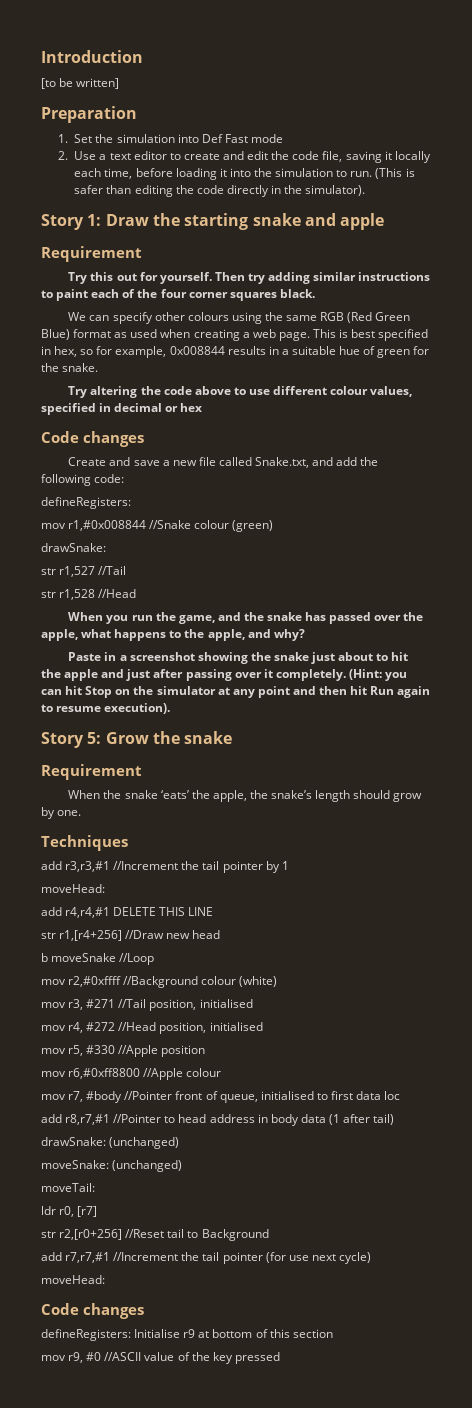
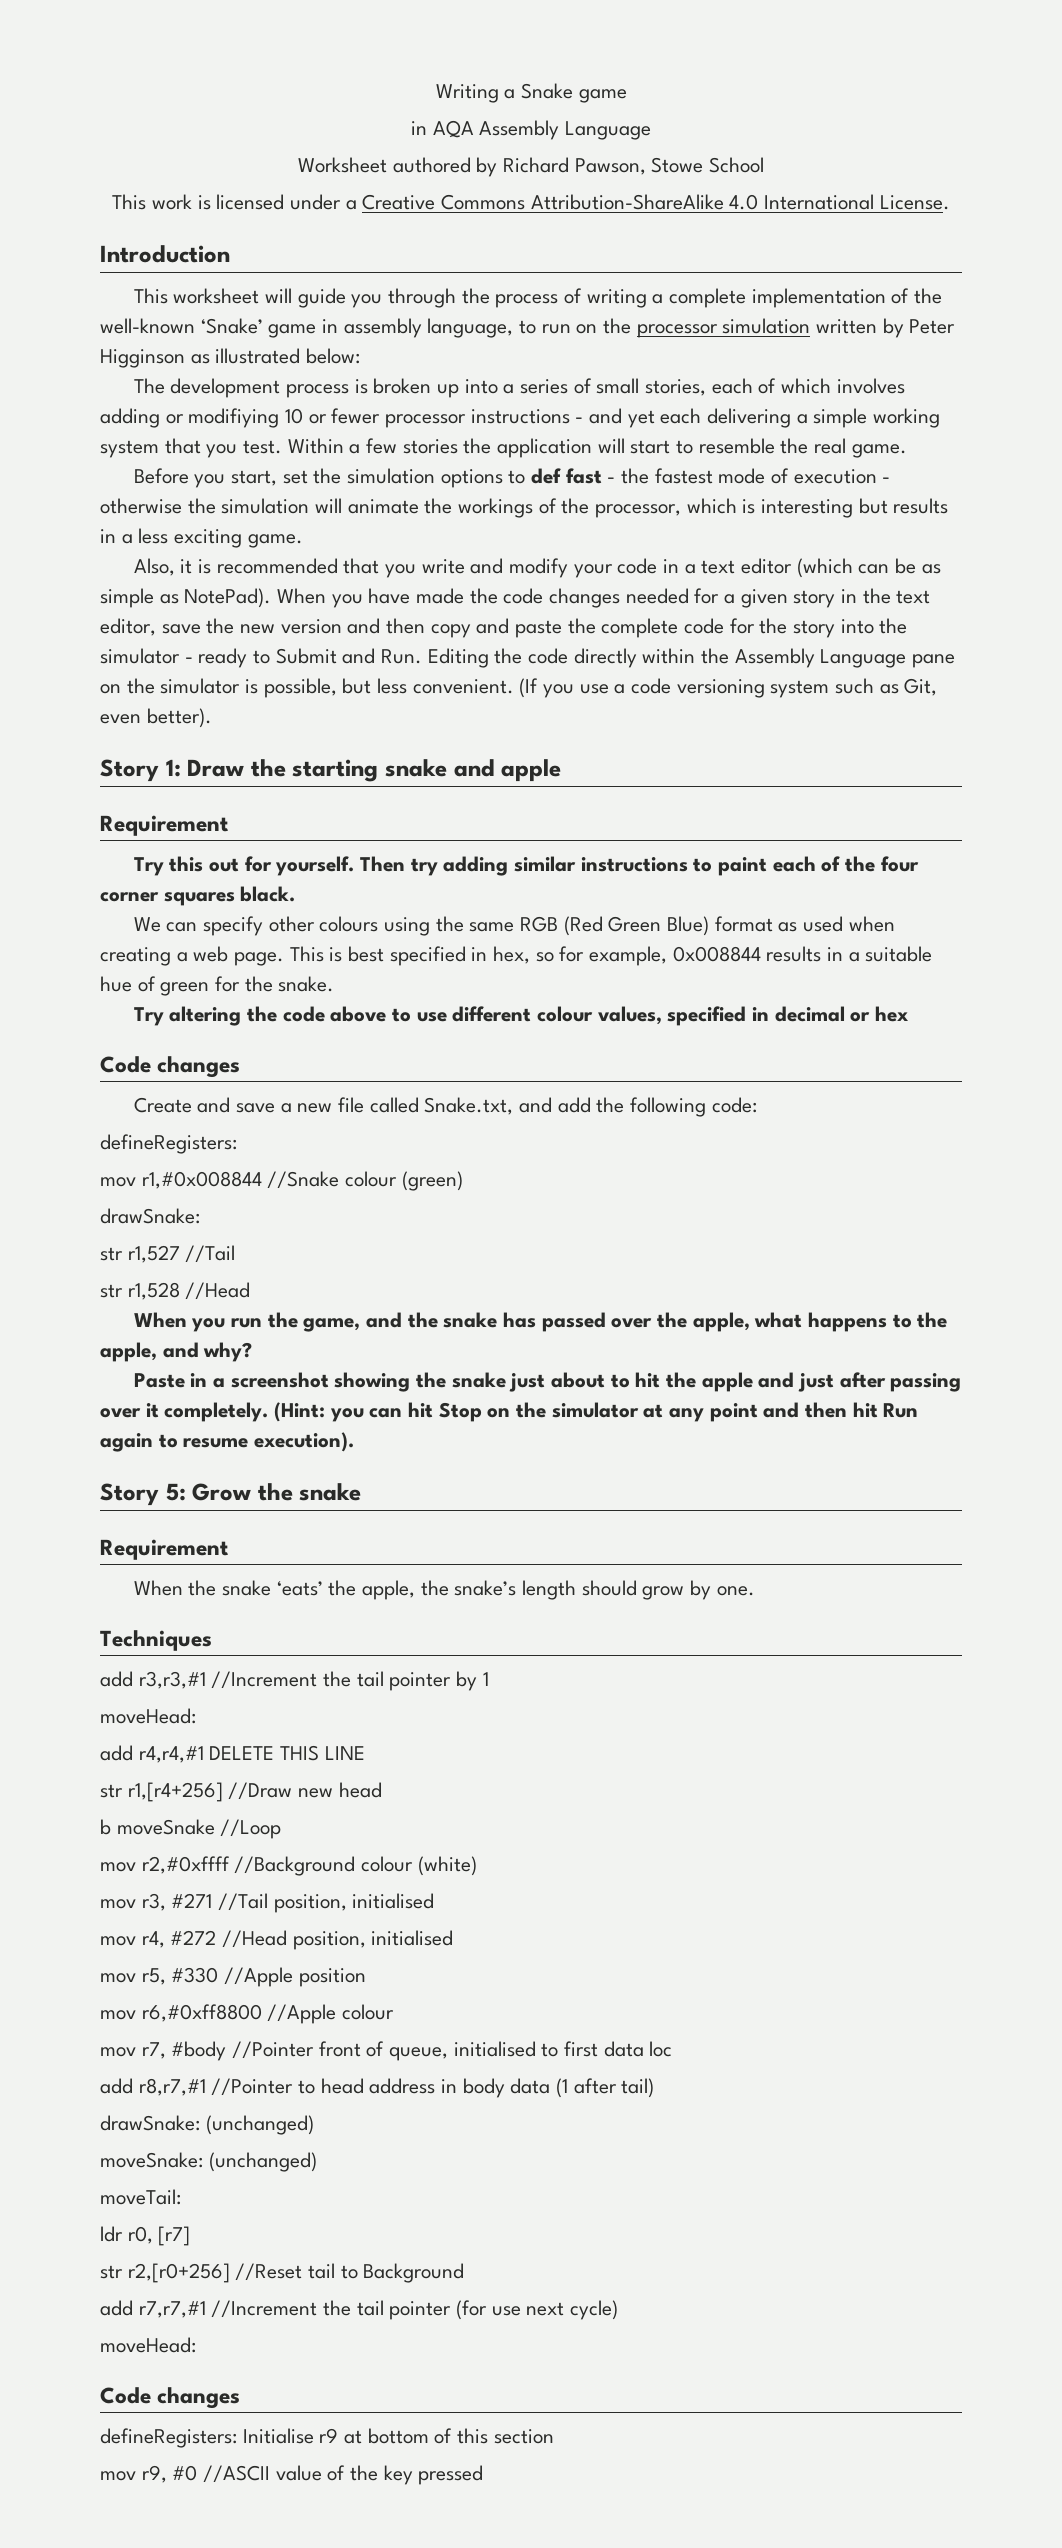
[41,50,143,63] [41,78,120,89] [41,106,137,123] [57,134,283,143] [57,151,431,163] [74,168,415,180] [74,185,366,197] Introduction // [to be written] // Preparation // 1. Set the simulation into Def Fast mode // 2. Use a text editor to create and edit the code file, saving it locally each time, before loading it into the simulation to run. (This is safer than editing the code directly in the simulator). -> [435,83,627,103] [410,120,652,140] [297,157,765,177] [112,194,950,210] [100,245,230,263] [133,288,942,308] [100,318,956,338] [100,348,361,368] [133,378,905,398] [100,408,941,428] [100,438,907,458] [133,468,891,488] [100,498,949,518] [100,528,303,548] [133,558,941,578] [100,588,931,608] [100,618,908,638] [100,648,956,668] [100,678,938,698] [100,708,212,728] Writing a Snake game // in AQA Assembly Language // Worksheet authored by Richard Pawson, Stowe School // This work is licensed under a Creative Commons Attribution-ShareAlike 4.0 International License. // Introduction // This worksheet will guide you through the process of writing a complete implementation of the well-known ‘Snake’ game in assembly language, to run on the processor simulation written by Peter Higginson as illustrated below: // The development process is broken up into a series of small stories, each of which involves adding or modifiying 10 or fewer processor instructions - and yet each delivering a simple working system that you test. Within a few stories the application will start to resemble the real game. // Before you start, set the simulation options to def fast - the fastest mode of execution - otherwise the simulation will animate the workings of the processor, which is interesting but results in a less exciting game. // Also, it is recommended that you write and modify your code in a text editor (which can be as simple as NotePad). When you have made the code changes needed for a given story in the text editor, save the new version and then copy and paste the complete code for the story into the simulator - ready to Submit and Run. Editing the code directly within the Assembly Language pane on the simulator is possible, but less convenient. (If you use a code versioning system such as Git, even better).

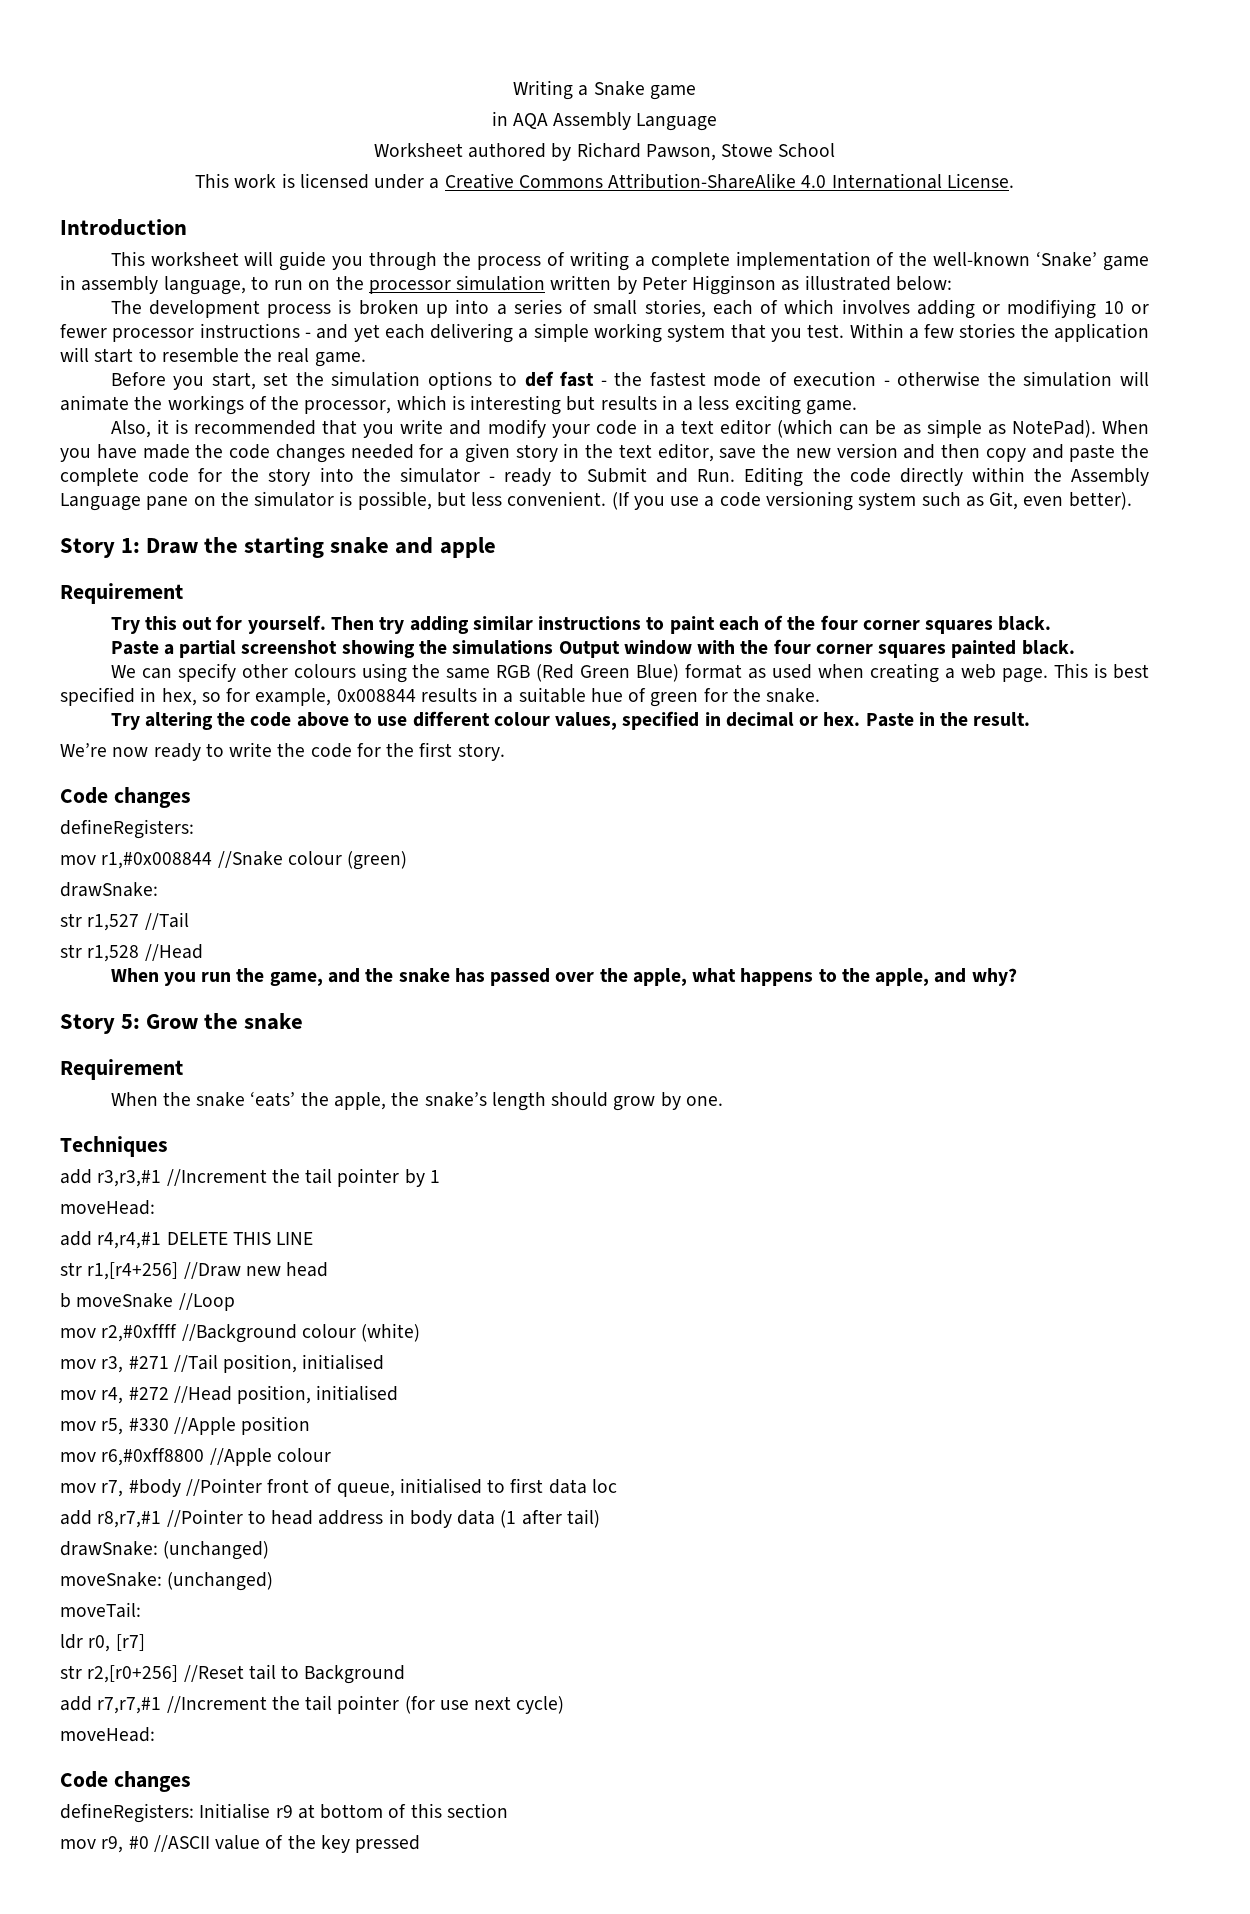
(296, 894) none -> [110,639,1075,658] // Paste a partial screenshot showing the simulations Output window with the four corner squares painted black.
[874,1006,908,1022] [100,1056,241,1078] [133,1097,757,1117] hex // Code changes // Create and save a new file called Snake.txt, and add the following code: -> [823,712,1031,727] [60,742,505,761] [60,787,191,808] hex. Paste in the result. // We’re now ready to write the code for the first story. // Code changes
[133,1372,962,1392] [100,1402,919,1422] [100,1432,355,1452] // Paste in a screenshot showing the snake just about to hit the apple and just after passing over it completely. (Hint: you can hit Stop on the simulator at any point and then hit Run again to resume execution). -> (1017, 977) none

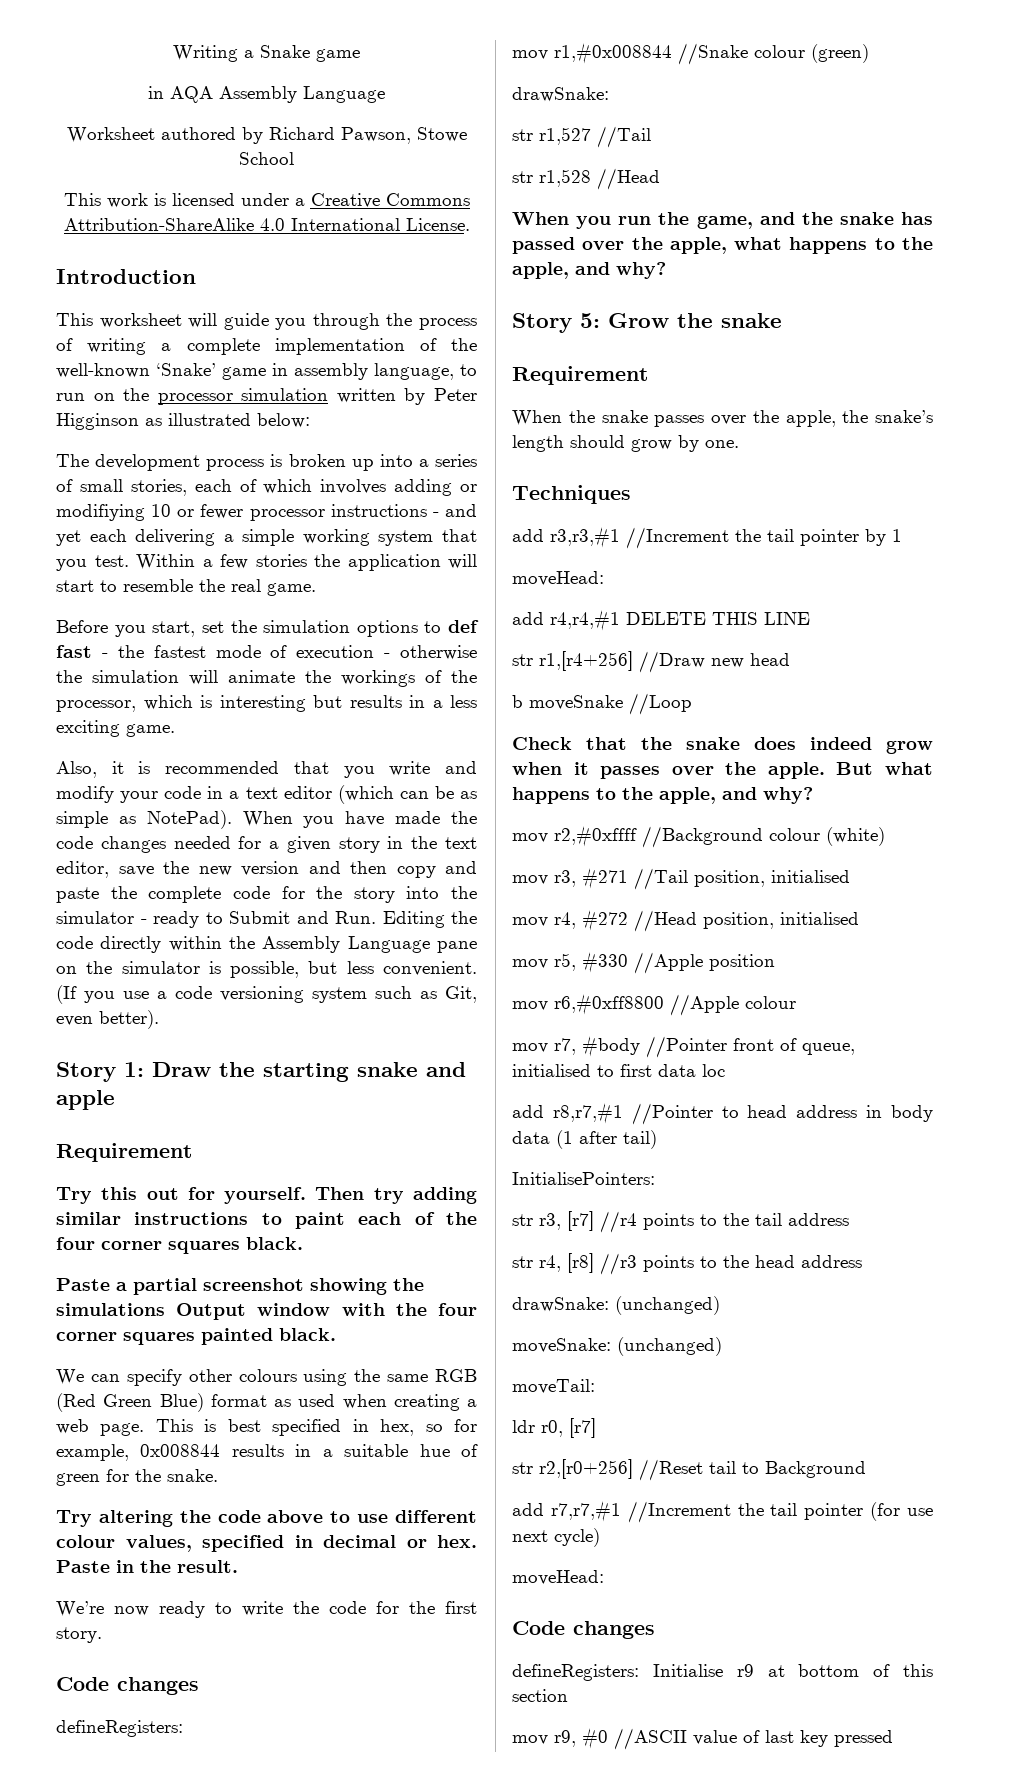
[250,1091,296,1107] ‘eats’ -> [654,415,746,427] passes over
(235, 1302) none -> [512,737,933,754] [512,762,933,779] [512,787,813,804] // Check that the snake does indeed grow when it passes over the apple. But what happens to the apple, and why?
(600, 1518) none -> [512,1172,655,1185] [512,1211,849,1233] [512,1253,862,1275] // InitialisePointers: // str r3, [r7] //r4 points to the tail address // str r4, [r8] //r3 points to the head address
[287,1835,316,1849] the -> [765,1730,794,1743] last

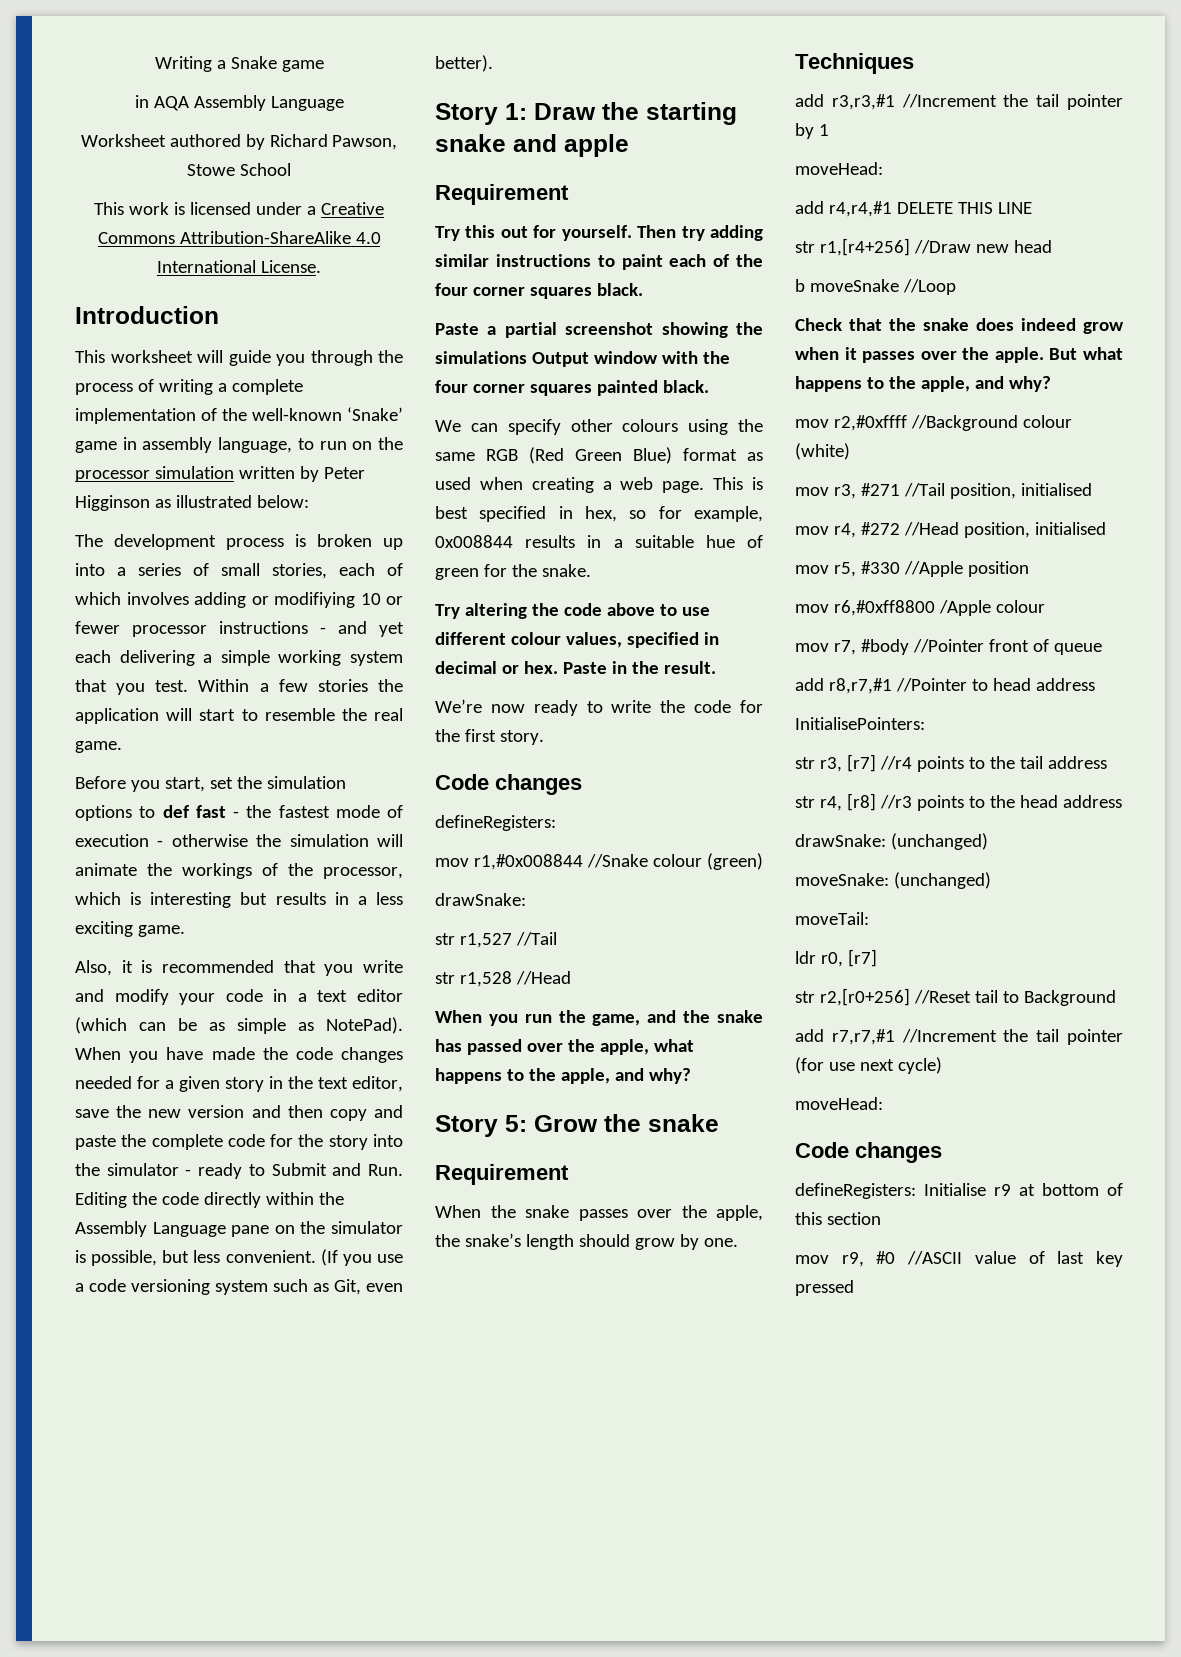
[670,994,739,1016] //Apple -> [938,600,991,616] /Apple
[802,1043,855,1055] [512,1064,725,1077] queue, initialised to first data loc -> [1053,643,1102,655] queue
[866,1105,933,1122] [512,1130,657,1149] in body data (1 after tail) -> (1095, 684) none

